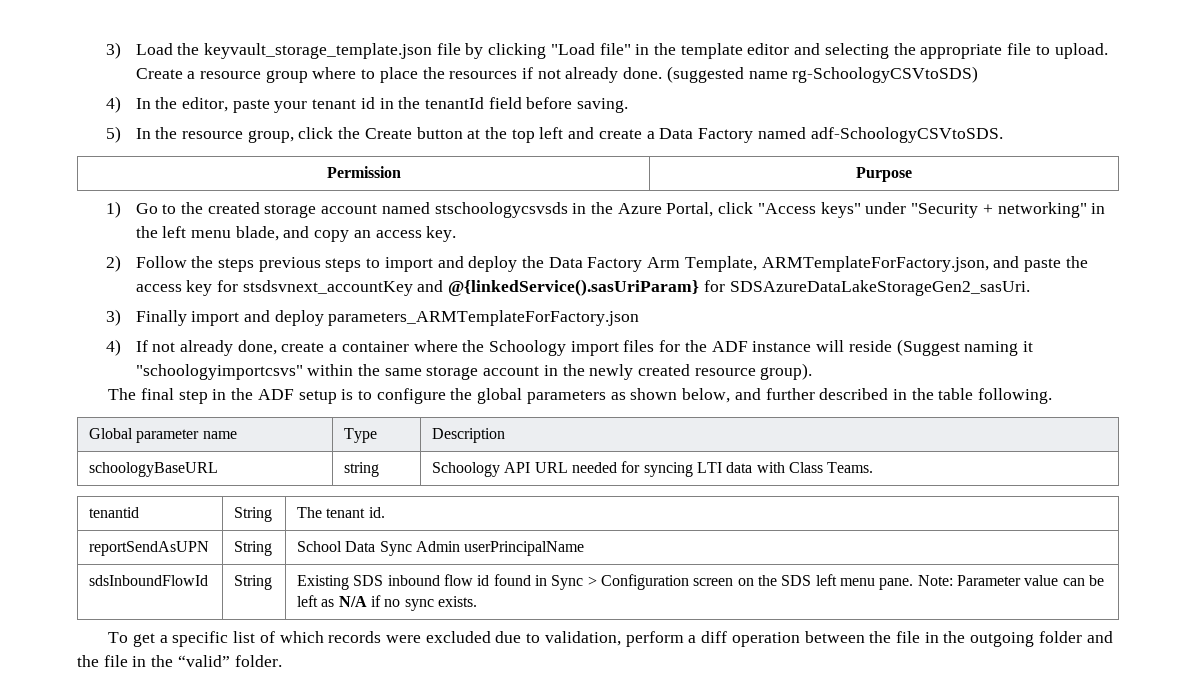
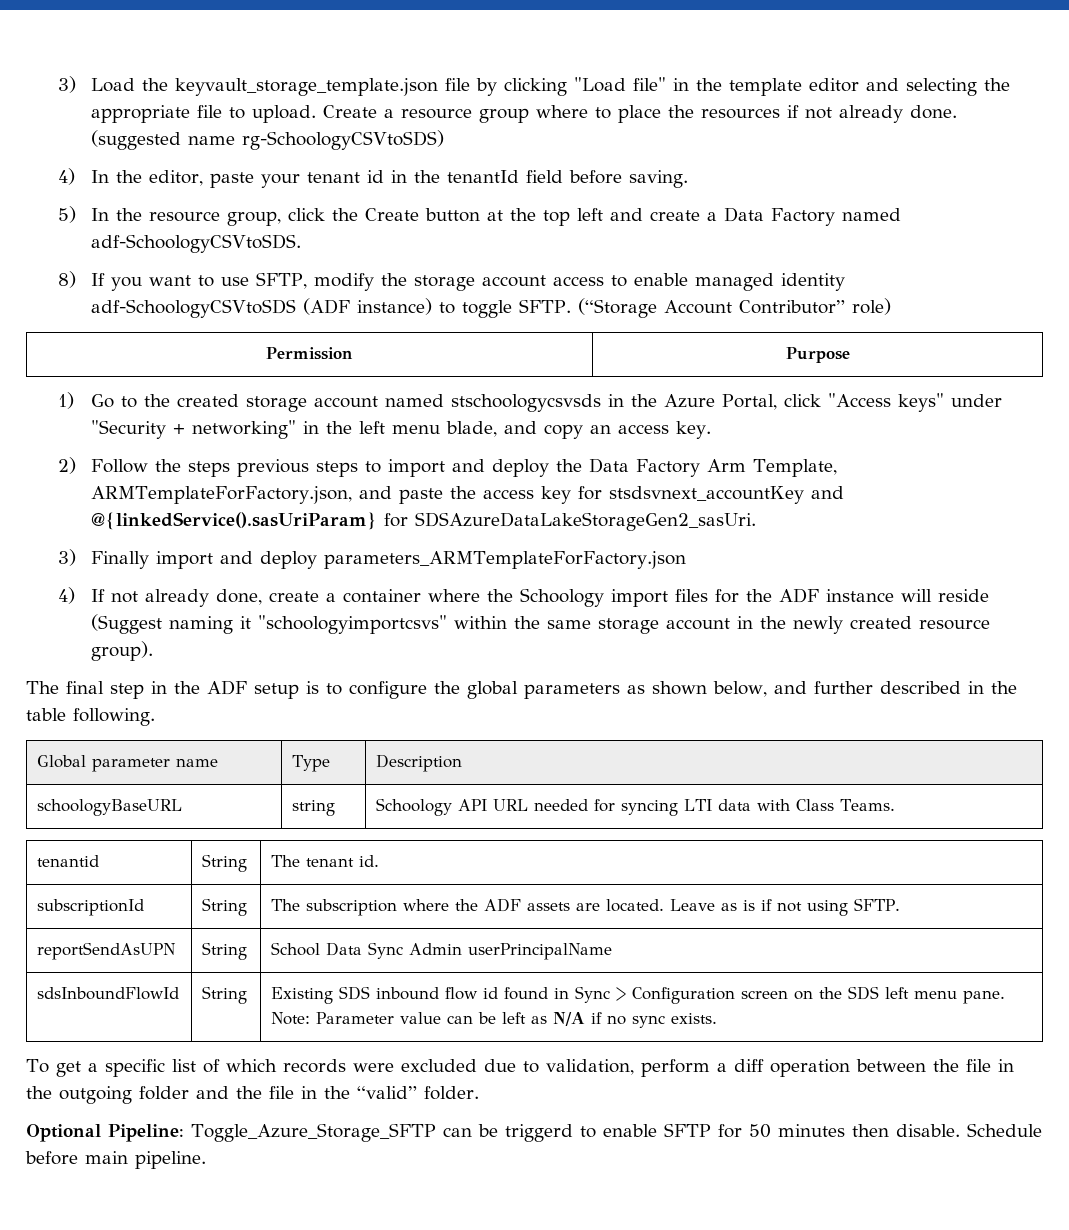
(1003, 135) none -> [58,271,845,291] [90,298,891,318] // 8) If you want to use SFTP, modify the storage account access to enable managed identity adf-SchoologyCSVtoSDS (ADF instance) to toggle SFTP. (“Storage Account Contributor” role)
(385, 512) none -> [37,899,145,916] [202,898,248,916] [271,898,901,916] // subscriptionId | String | The subscription where the ADF assets are located. Leave as is if not using SFTP.
(282, 661) none -> [26,1123,1042,1142] [25,1151,206,1169] // Optional Pipeline: Toggle_Azure_Storage_SFTP can be triggerd to enable SFTP for 50 minutes then disable. Schedule before main pipeline.

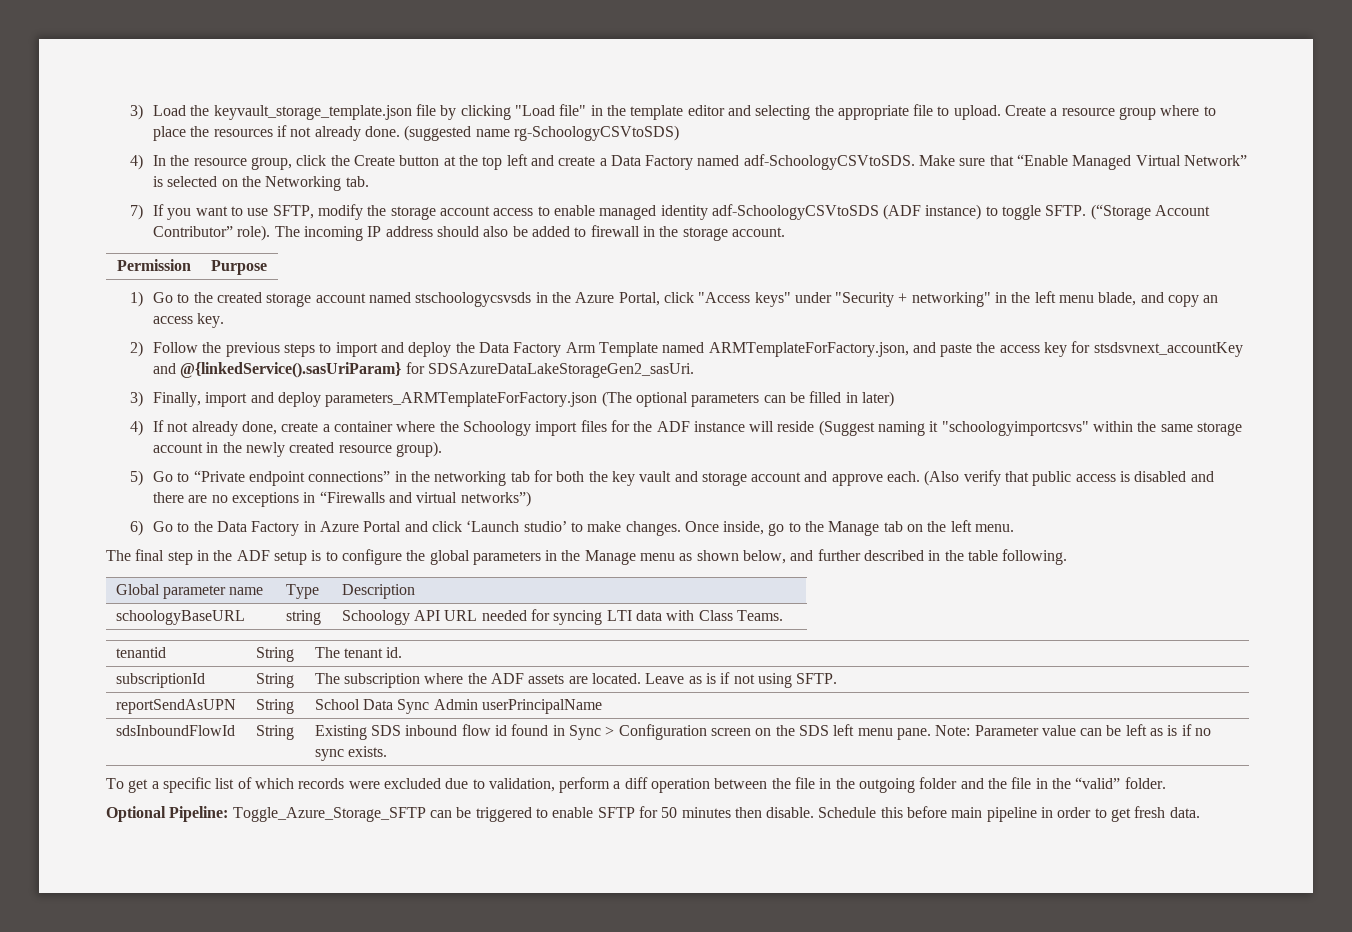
[148,170,688,188] [58,206,142,223] editor, paste your tenant id in the tenantId field before saving. // 5) In the -> (190, 160) none
[58,271,77,288] // 8) -> [919,154,1248,170] [153,176,369,191] [129,204,143,220] Make sure that “Enable Managed Virtual Network” is selected on the Networking tab. // 7)
[851,298,891,315] role) -> [237,225,785,241] role). The incoming IP address should also be added to firewall in the storage account.
[187,461,230,477] steps -> (222, 347) none
[752,459,837,477] Template, -> [598,342,705,357] Template named
[90,551,149,569] Finally -> [153,392,202,407] Finally,
(686, 560) none -> [601,391,894,407] (The optional parameters can be filled in later)
(153, 651) none -> [129,470,1214,486] [153,491,531,507] [129,520,1015,536] // 5) Go to “Private endpoint connections” in the networking tab for both the key vault and storage account and approve each. (Also verify that public access is disabled and there are no exceptions in “Firewalls and virtual networks”) // 6) Go to the Data Factory in Azure Portal and click ‘Launch studio’ to make changes. Once inside, go to the Manage tab on the left menu.
(620, 691) none -> [545,550,676,565] in the Manage menu
[553,1012,586,1026] N/A -> [1167,725,1178,736] is
[504,1124,573,1142] triggerd -> [475,807,532,822] triggered
(1042, 1130) none -> [880,807,903,818] this
[135,1151,206,1169] pipeline. -> [986,806,1200,822] pipeline in order to get fresh data.

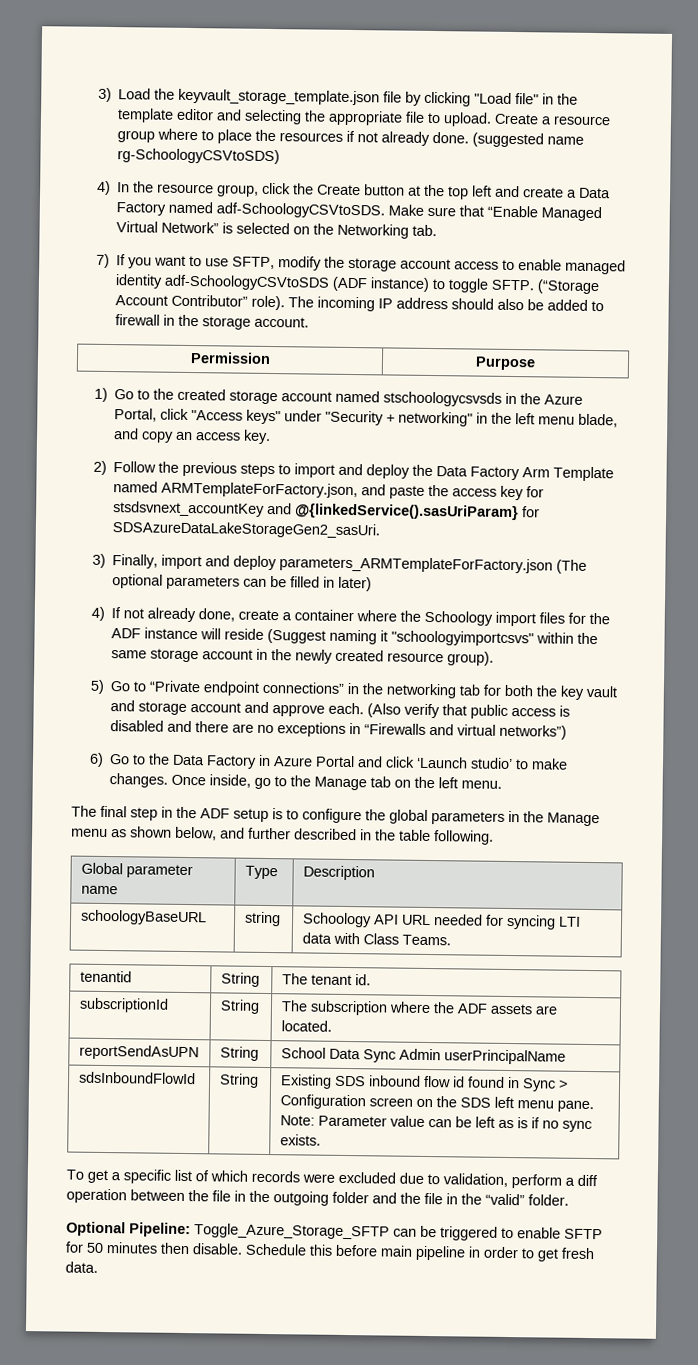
[645,672,838,688] Leave as is if not using SFTP. -> (332, 1026) none

